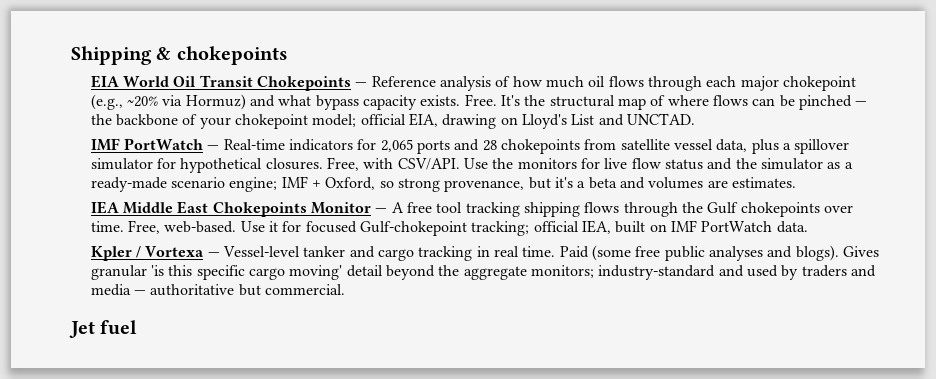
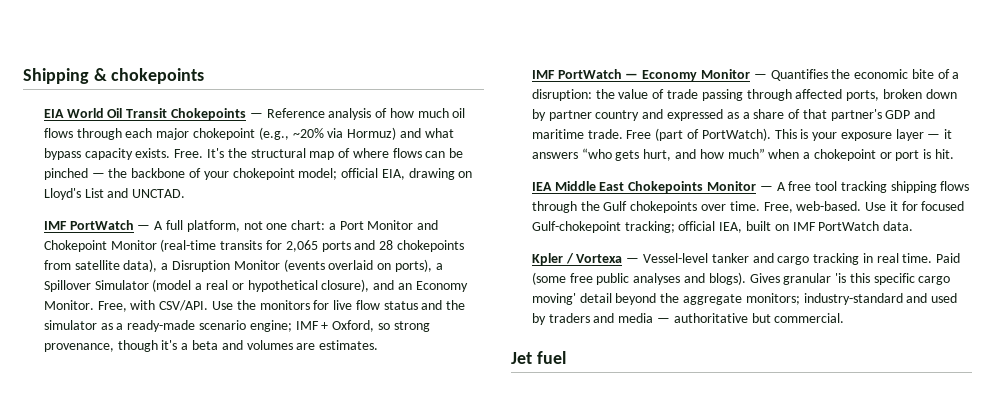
[223,139,354,151] Real-time indicators -> [154,220,439,232] [43,239,263,252] A full platform, not one chart: a Port Monitor and Chokepoint Monitor (real-time transits
[674,139,850,154] [90,158,323,173] vessel data, plus a spillover simulator for hypothetical closures. -> [123,259,443,272] [43,279,468,292] [43,300,94,310] data), a Disruption Monitor (events overlaid on ports), a Spillover Simulator (model a real or hypothetical closure), and an Economy Monitor.
[528,177,551,189] but -> [117,340,158,352] though
(796, 182) none -> [531,69,960,81] [531,89,957,101] [531,109,936,121] [531,128,953,141] [531,148,954,161] // IMF PortWatch — Economy Monitor — Quantifies the economic bite of a disruption: the value of trade passing through affected ports, broken down by partner country and expressed as a share of that partner's GDP and maritime trade. Free (part of PortWatch). This is your exposure layer — it answers “who gets hurt, and how much” when a chokepoint or port is hit.

